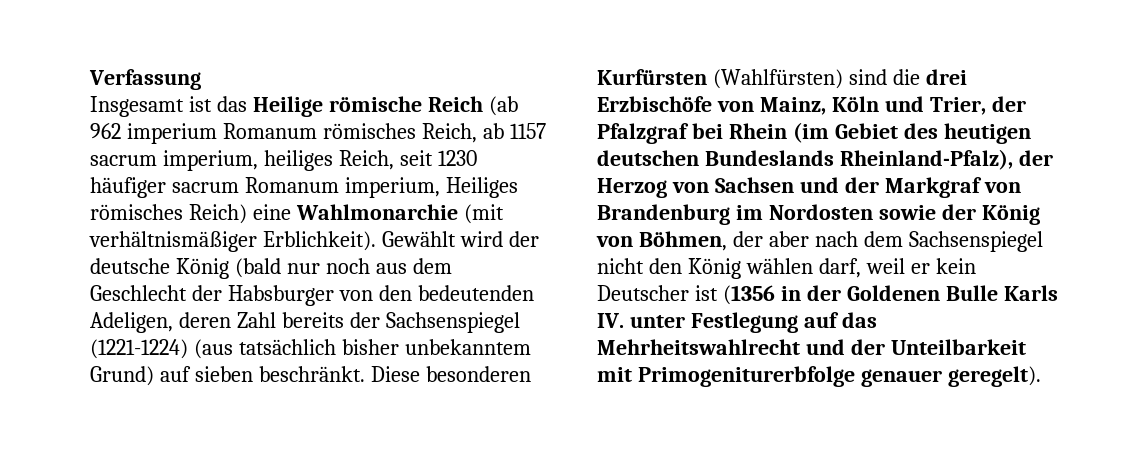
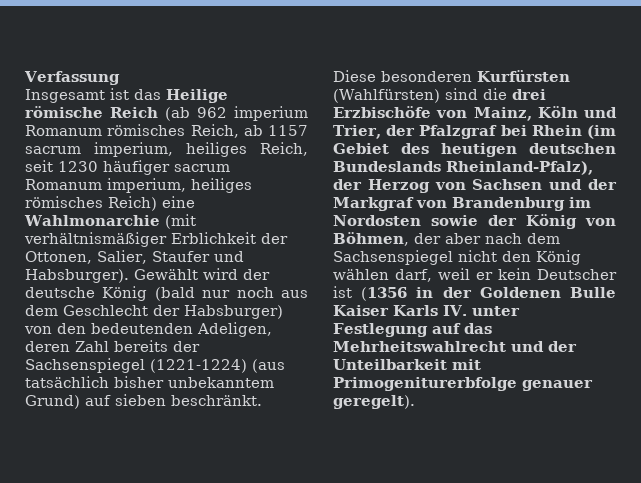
[445,177,518,198] Heiliges -> [191,178,252,193] heiliges
[262,231,376,251] Erblichkeit). -> [171,232,288,244] [25,250,244,264] [25,269,129,283] Erblichkeit der Ottonen, Salier, Staufer und Habsburger).
[227,285,334,306] Habsburger -> [184,305,283,319] Habsburger)
(998, 293) none -> [333,305,389,316] Kaiser

